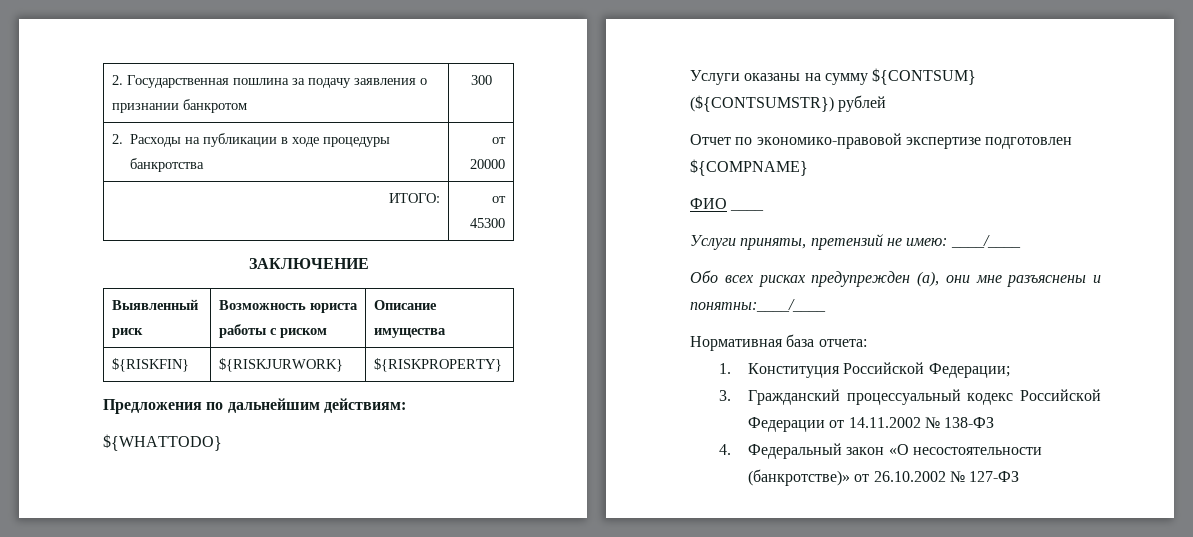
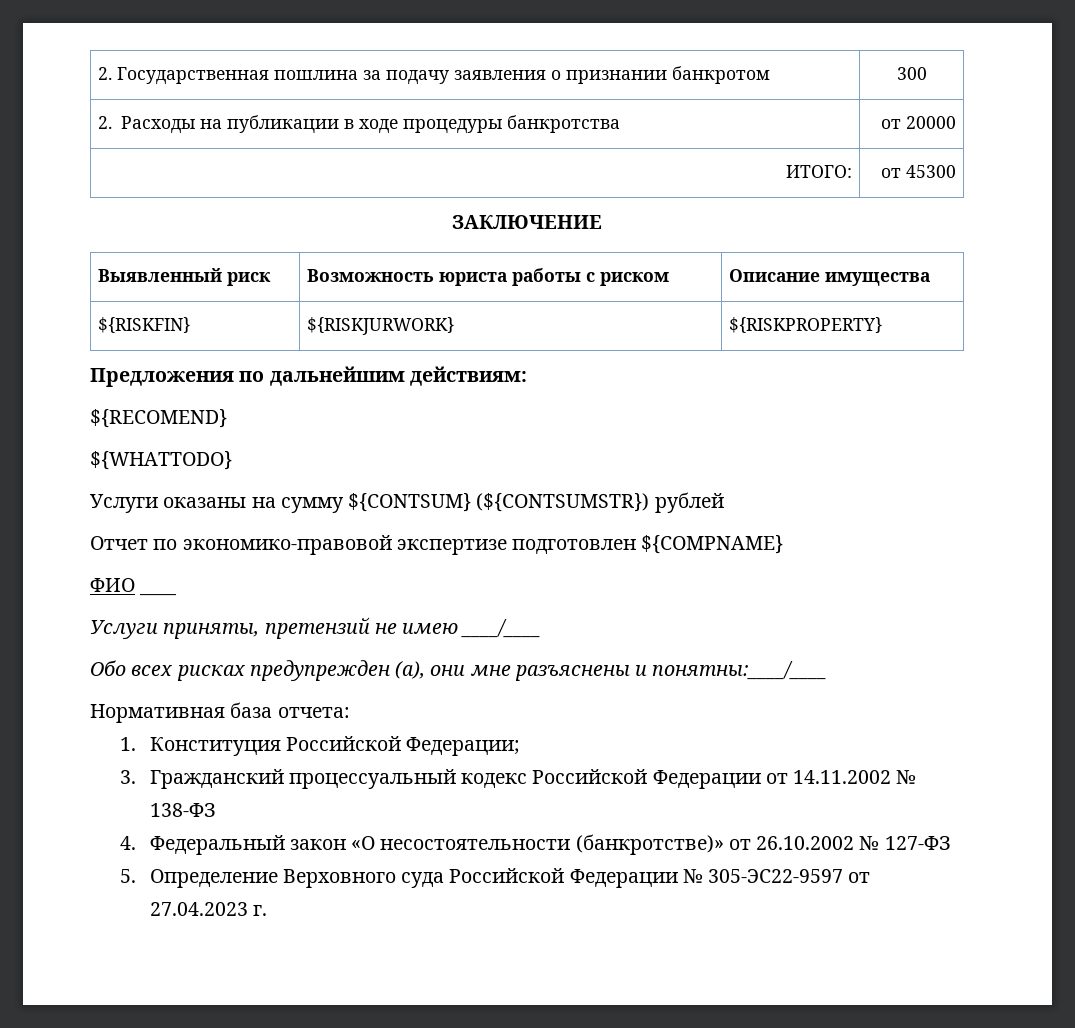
(406, 405) none -> [90,409,227,428] // ${RECOMEND}
[906,238,948,246] имею: -> [402,623,459,634] имею
(1020, 476) none -> [119,868,871,888] [149,902,267,916] // 5. Определение Верховного суда Российской Федерации № 305-ЭС22-9597 от 27.04.2023 г.

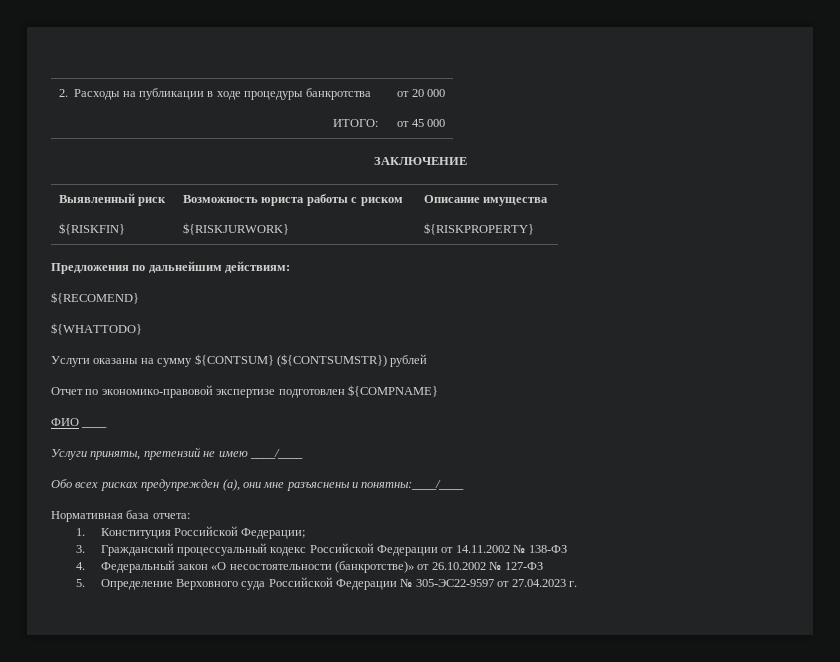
[98,66,771,85] [896,67,927,80] [98,116,113,129] 2. Государственная пошлина за подачу заявления о признании банкротом | 300 // 2. -> [59,89,69,97] 2.
[905,116,956,129] 20000 -> [411,89,445,97] 20 000
[905,165,956,178] 45300 -> [411,119,445,127] 45 000

